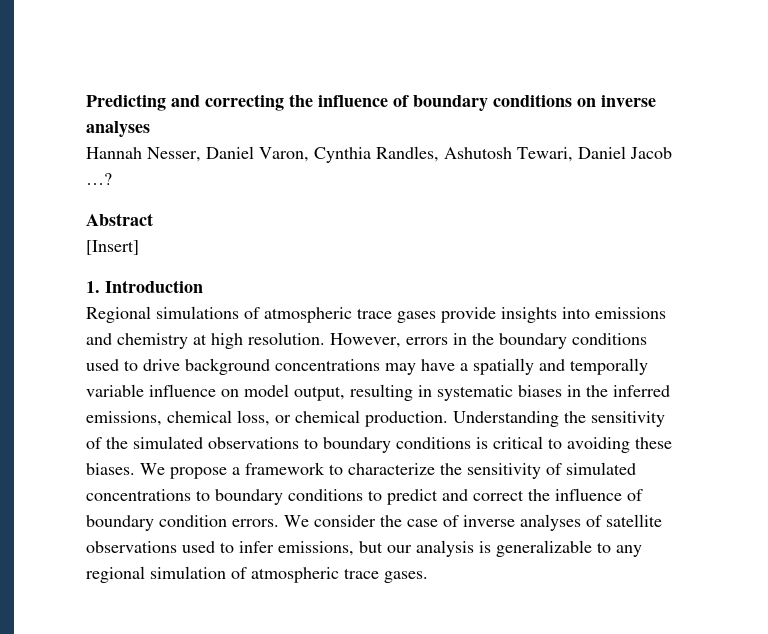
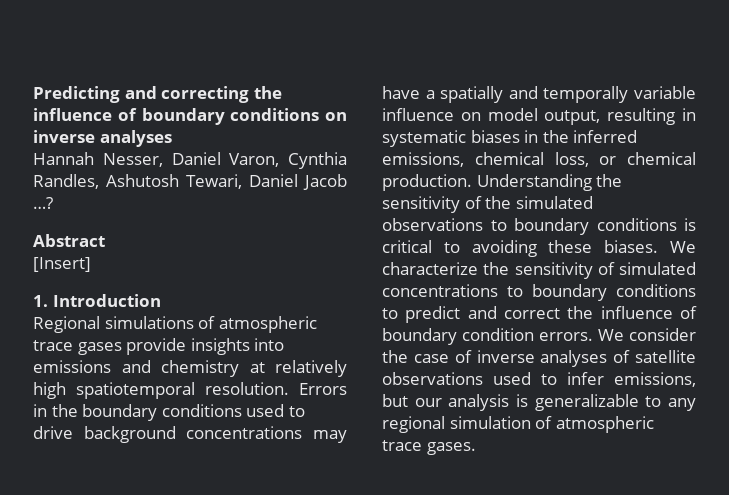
[211,332,448,349] high resolution. However, errors -> [275,360,347,377] [33,382,347,399] relatively high spatiotemporal resolution. Errors
[170,462,343,479] propose a framework to -> (696, 247) none

